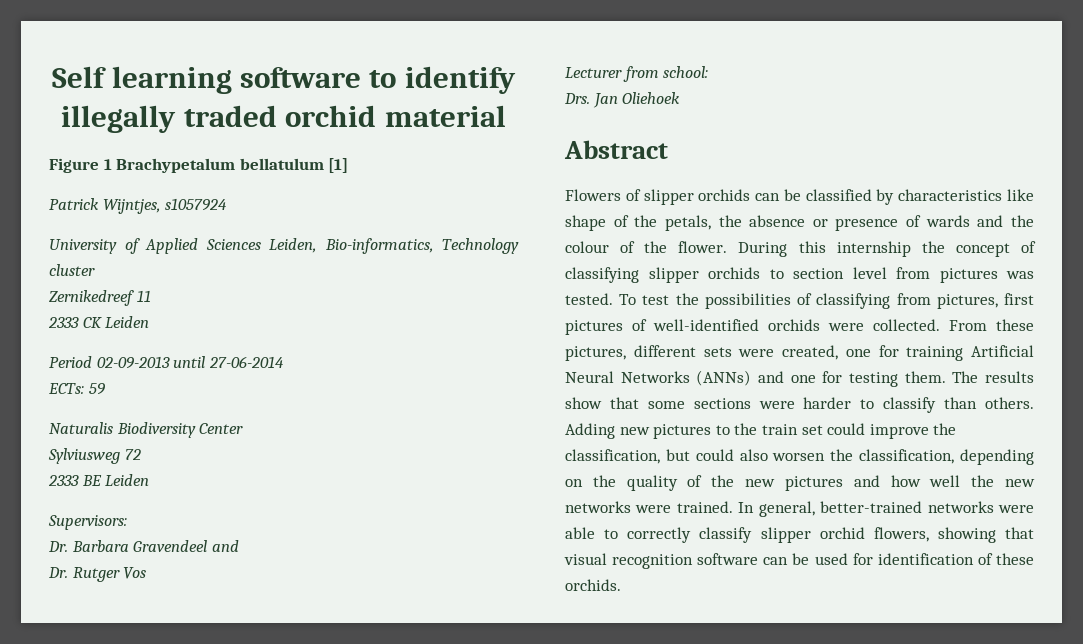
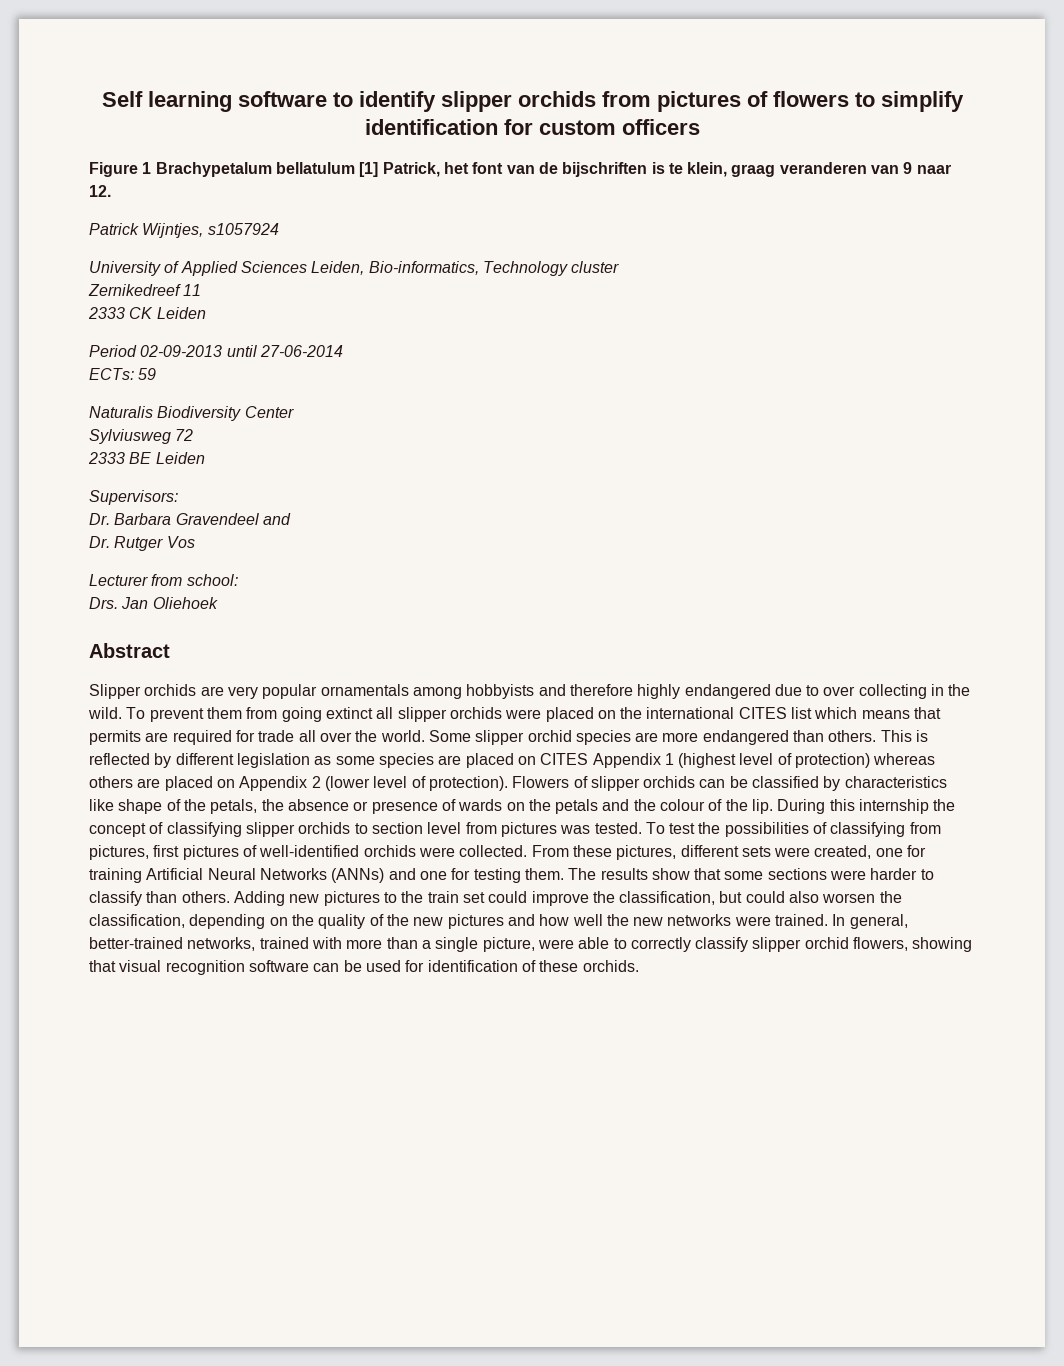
[61,105,506,133] illegally traded orchid material -> [440,91,964,112] [364,119,700,135] slipper orchids from pictures of flowers to simplify identification for custom officers
(349, 165) none -> [382,162,951,177] [89,185,111,197] Patrick, het font van de bijschriften is te klein, graag veranderen van 9 naar 12.
(668, 149) none -> [89,684,971,699] [88,707,942,722] [89,730,929,745] [89,753,936,768] [89,776,508,791] Slipper orchids are very popular ornamentals among hobbyists and therefore highly endangered due to over collecting in the wild. To prevent them from going extinct all slipper orchids were placed on the international CITES list which means that permits are required for trade all over the world. Some slipper orchid species are more endangered than others. This is reflected by different legislation as some species are placed on CITES Appendix 1 (highest level of protection) whereas others are placed on Appendix 2 (lower level of protection).
(970, 221) none -> [506,799,599,814] on the petals
[678,241,728,253] flower. -> [752,799,774,814] lip.
[927,501,994,513] networks -> [187,937,535,952] networks, trained with more than a single picture,

